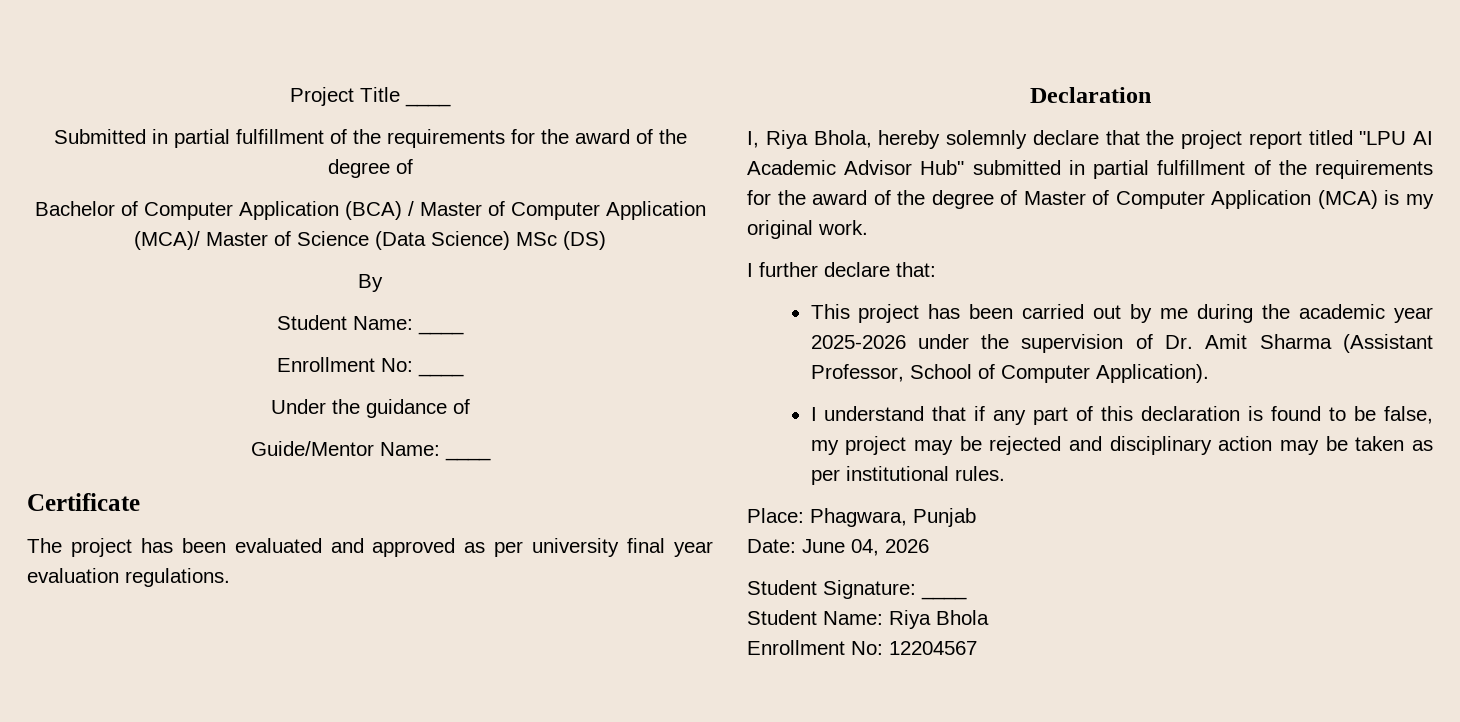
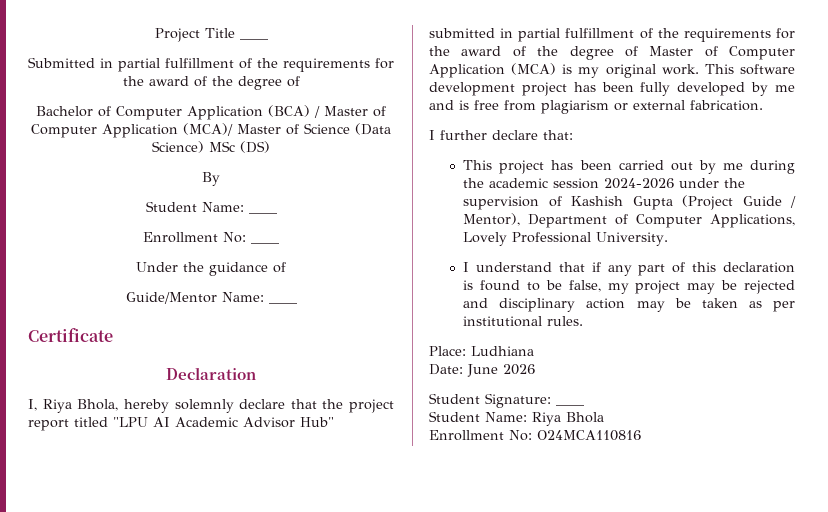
[27,538,713,557] [27,568,230,587] // The project has been evaluated and approved as per university final year evaluation regulations. -> (113, 335) none
(868, 227) none -> [704,64,795,75] [429,82,795,96] [429,100,763,114] This software development project has been fully developed by me and is free from plagiarism or external fabrication.
[1394,307,1433,323] [810,335,906,349] year 2025-2026 -> [553,178,675,189] session 2024-2026
[1165,334,1433,353] [810,364,1209,383] Dr. Amit Sharma (Assistant Professor, School of Computer Application). -> [571,195,796,210] [463,213,795,228] [463,232,669,246] Kashish Gupta (Project Guide / Mentor), Department of Computer Applications, Lovely Professional University.
[810,508,976,527] Phagwara, Punjab -> [471,346,534,356] Ludhiana
[851,539,879,556] 04, -> (498, 370) none
[889,641,977,655] 12204567 -> [537,430,641,441] O24MCA110816

